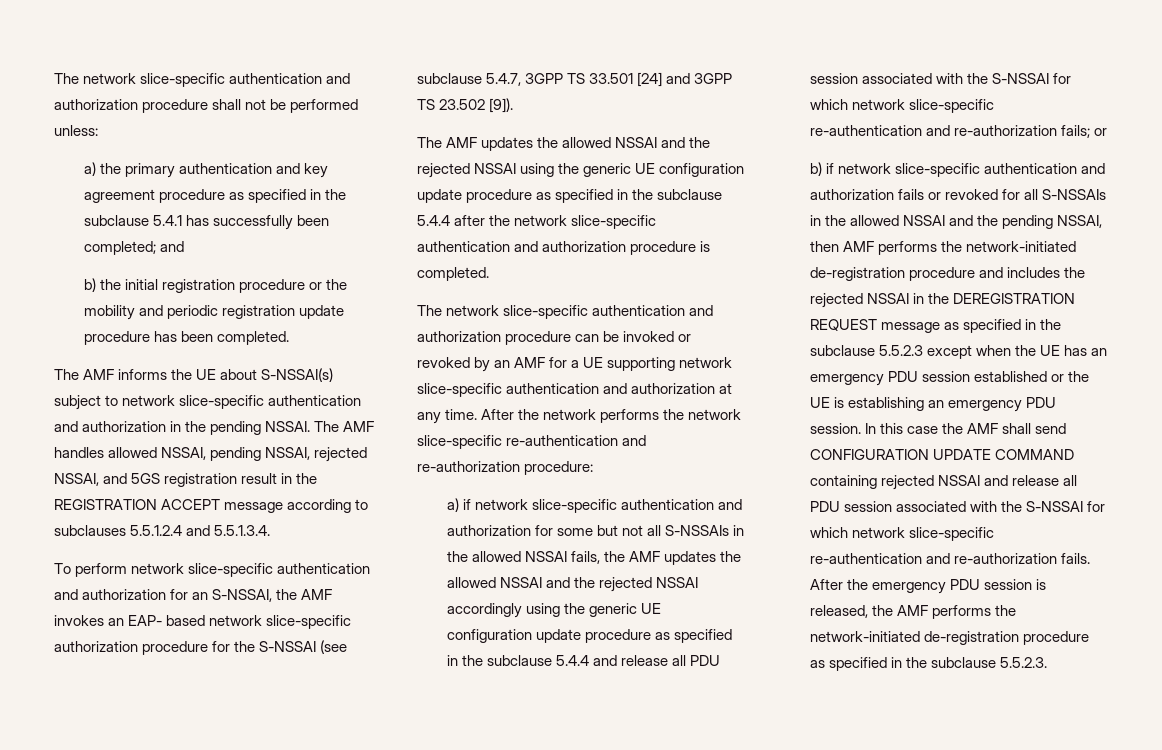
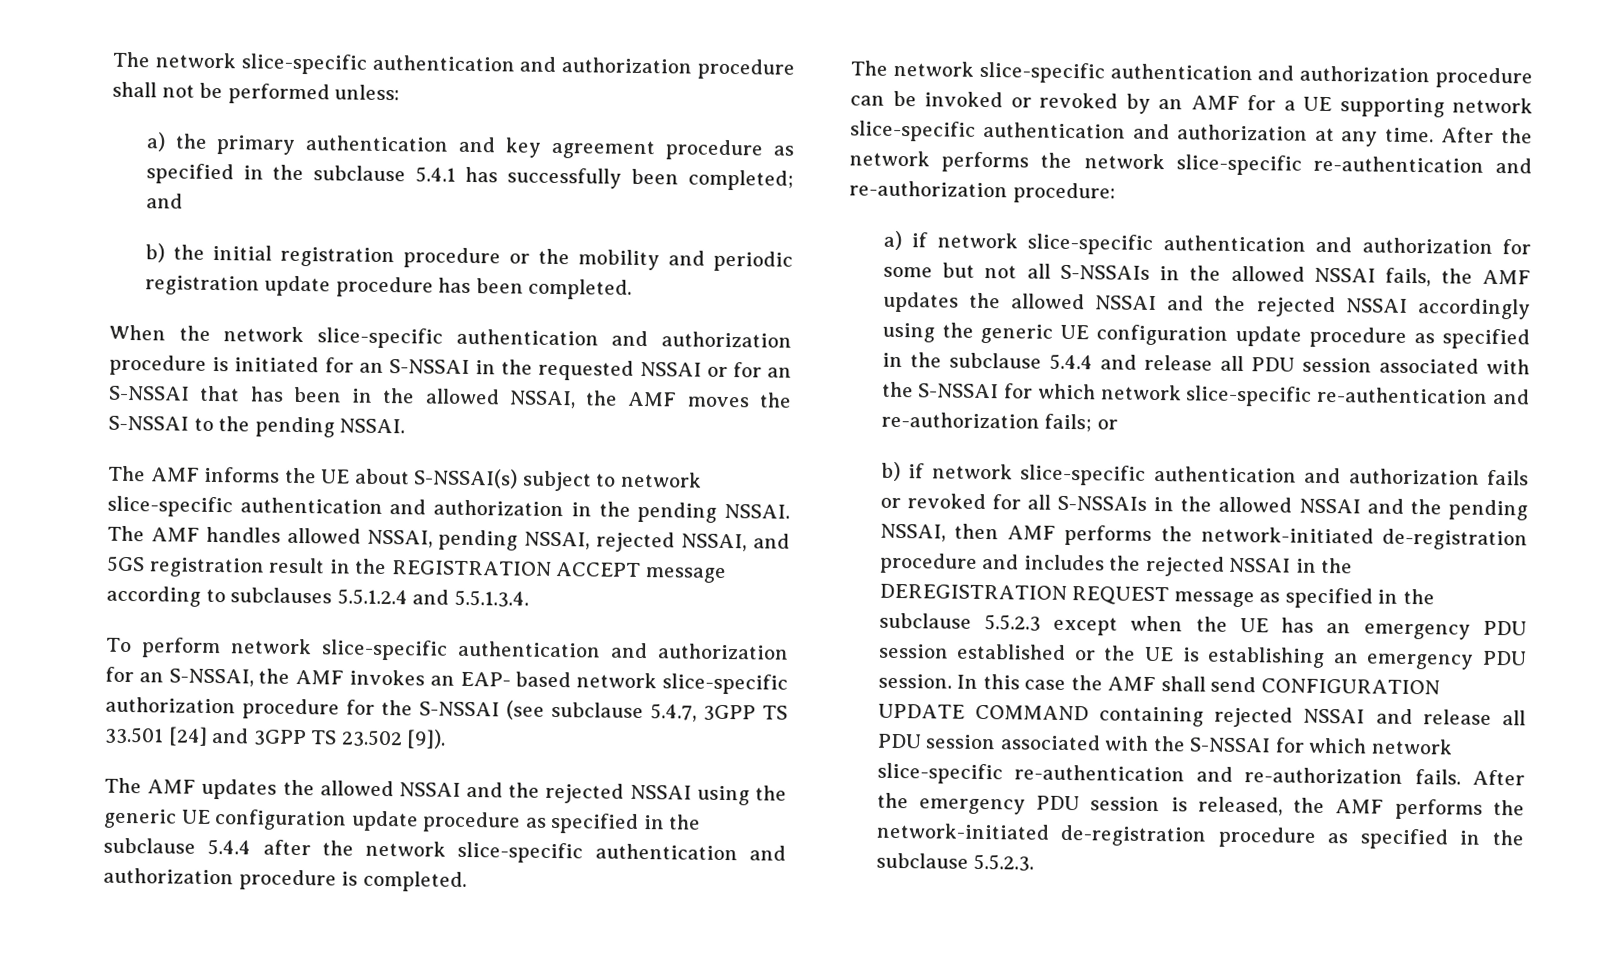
(290, 338) none -> [109,324,792,349] [109,354,792,381] [108,385,792,409] [108,415,406,438] // When the network slice-specific authentication and authorization procedure is initiated for an S-NSSAI in the requested NSSAI or for an S-NSSAI that has been in the allowed NSSAI, the AMF moves the S-NSSAI to the pending NSSAI.

